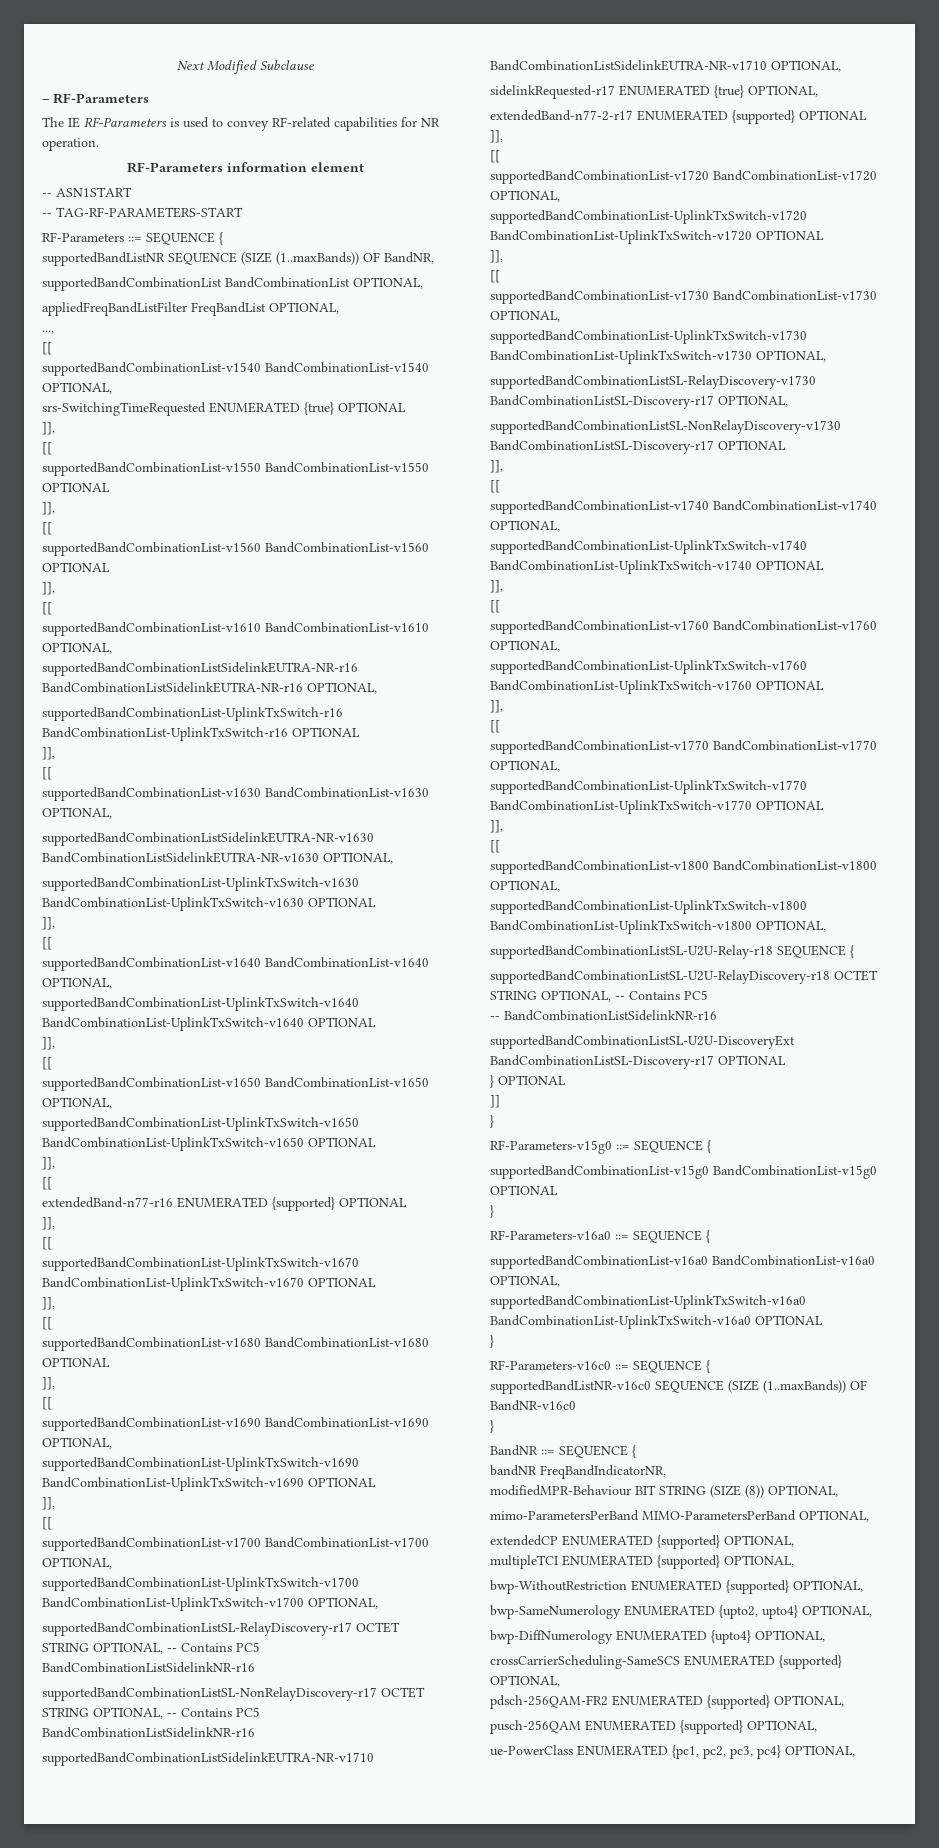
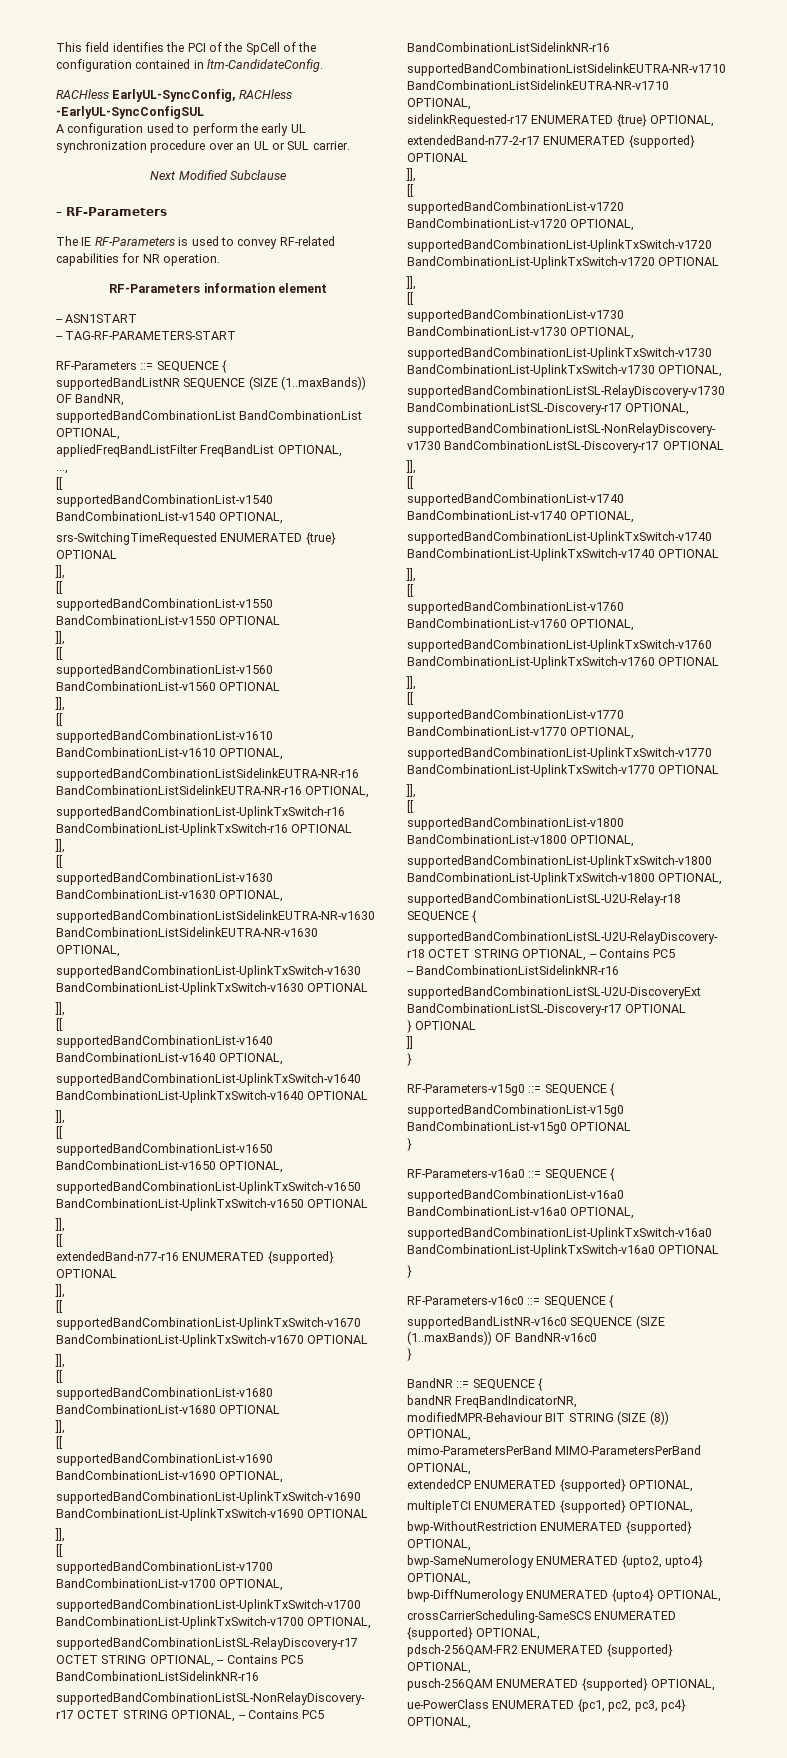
(177, 65) none -> [56,42,317,55] [56,59,324,72] [56,89,292,102] [56,106,204,119] [56,123,306,136] [56,140,350,153] This field identifies the PCI of the SpCell of the configuration contained in ltm-CandidateConfig. // RACHless EarlyUL-SyncConfig, RACHless -EarlyUL-SyncConfigSUL // A configuration used to perform the early UL synchronization procedure over an UL or SUL carrier. //

